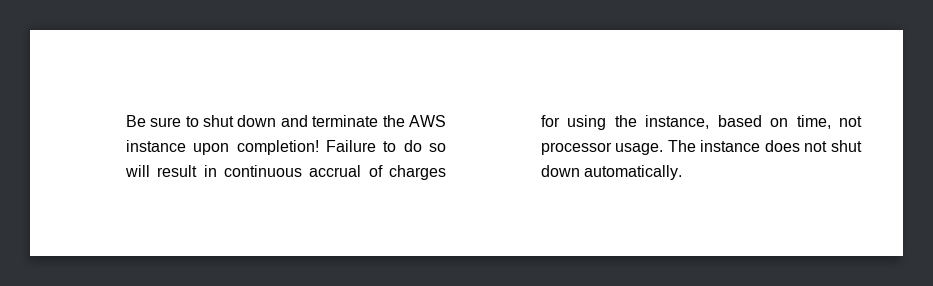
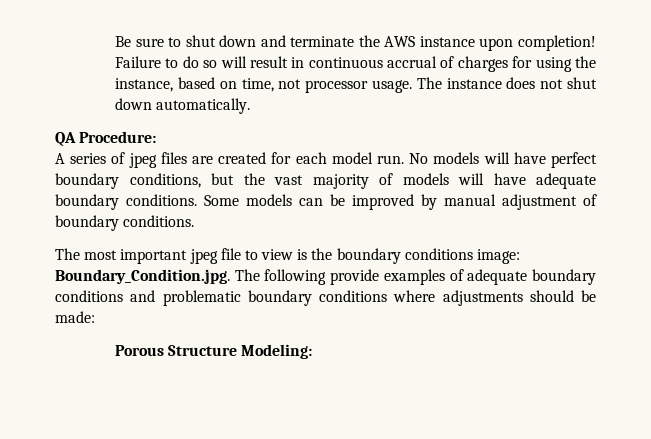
(683, 172) none -> [55,131,157,146] [55,152,597,168] [55,173,596,189] [55,194,597,210] [55,215,195,231] [55,248,521,264] [55,269,596,285] [55,290,596,306] [55,311,95,323] [115,344,313,359] // QA Procedure: // A series of jpeg files are created for each model run. No models will have perfect boundary conditions, but the vast majority of models will have adequate boundary conditions. Some models can be improved by manual adjustment of boundary conditions. // The most important jpeg file to view is the boundary conditions image: Boundary_Condition.jpg. The following provide examples of adequate boundary conditions and problematic boundary conditions where adjustments should be made: // Porous Structure Modeling:

